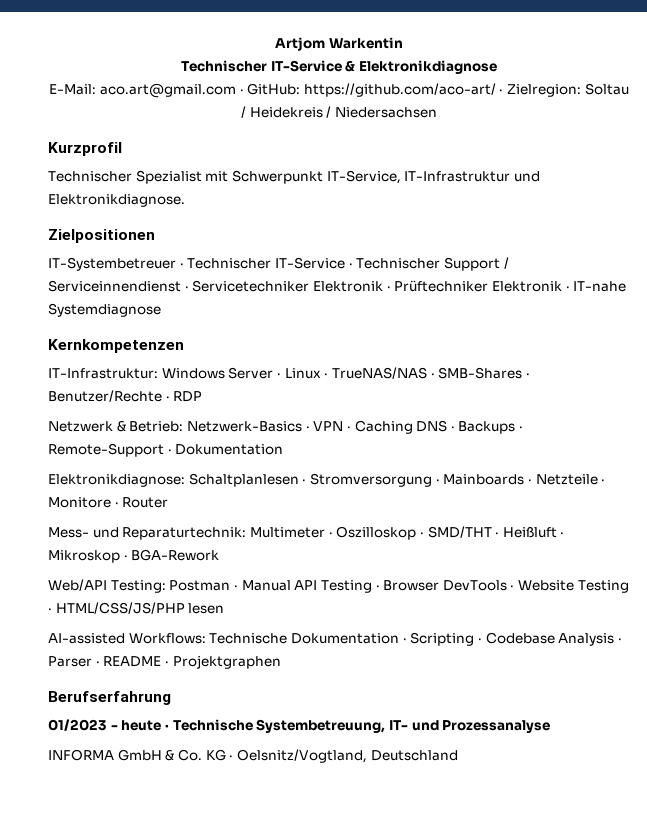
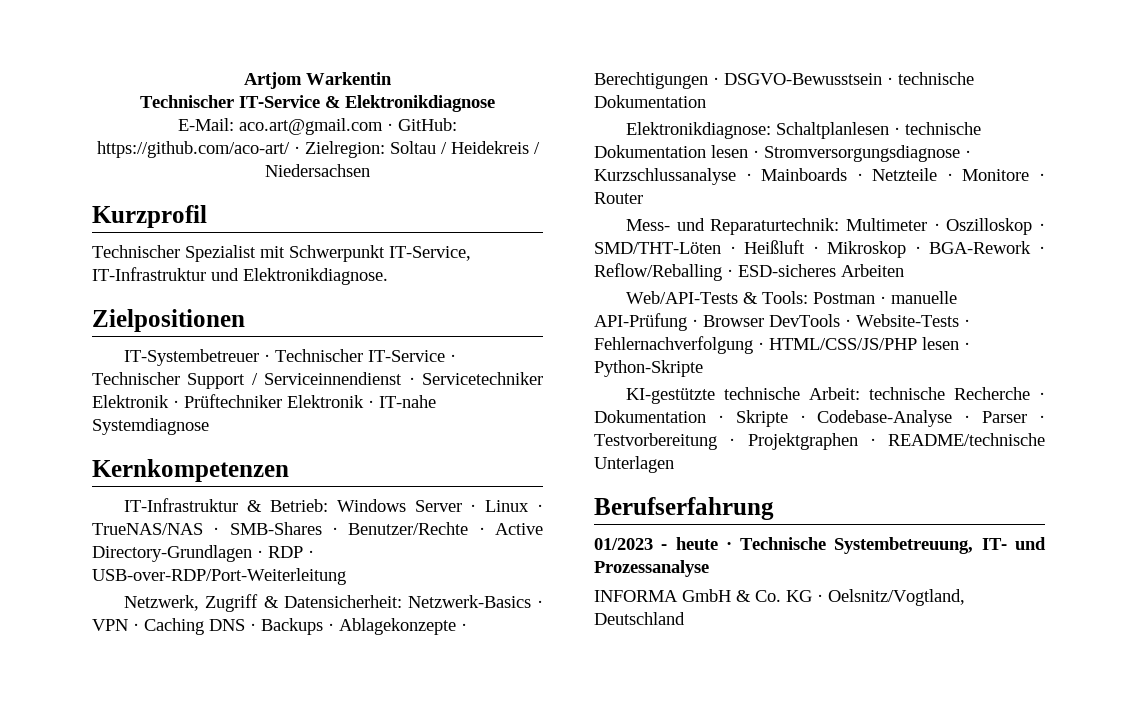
[48,368,158,379] IT-Infrastruktur: -> [124,498,328,512] IT-Infrastruktur & Betrieb:
[173,391,203,402] [48,421,184,432] RDP // Netzwerk & Betrieb: -> [494,523,543,535] [92,545,314,562] [92,568,346,585] [124,594,402,612] Active Directory-Grundlagen · RDP · USB-over-RDP/Port-Weiterleitung // Netzwerk, Zugriff & Datensicherheit:
[48,443,284,457] [48,473,432,487] Remote-Support · Dokumentation // Elektronikdiagnose: Schaltplanlesen · Stromversorgung -> [339,618,467,635] [594,72,974,89] [594,95,706,108] [626,122,982,139] [594,145,971,162] [594,168,736,185] Ablagekonzepte · Berechtigungen · DSGVO-Bewusstsein · technische Dokumentation // Elektronikdiagnose: Schaltplanlesen · technische Dokumentation lesen · Stromversorgungsdiagnose · Kurzschlussanalyse
[427,526,492,538] SMD/THT -> [594,242,721,254] SMD/THT-Löten
[48,579,372,593] // Web/API Testing: Postman · Manual API Testing -> [1039,246,1045,254] [594,263,904,281] [626,291,958,304] [594,313,687,331] · Reflow/Reballing · ESD-sicheres Arbeiten // Web/API-Tests & Tools: Postman · manuelle API-Prüfung
[518,580,629,593] Website Testing -> [856,314,970,327] [594,336,753,354] Website-Tests · Fehlernachverfolgung
[48,632,615,646] // AI-assisted Workflows: Technische Dokumentation · Scripting · Codebase Analysis -> [964,342,970,350] [594,360,703,377] [626,387,1045,404] [594,410,953,427] · Python-Skripte // KI-gestützte technische Arbeit: technische Recherche · Dokumentation · Skripte · Codebase-Analyse
[103,656,162,667] README -> [594,433,717,450] Testvorbereitung
(281, 662) none -> [869,433,1045,446] [594,456,674,473] · README/technische Unterlagen

